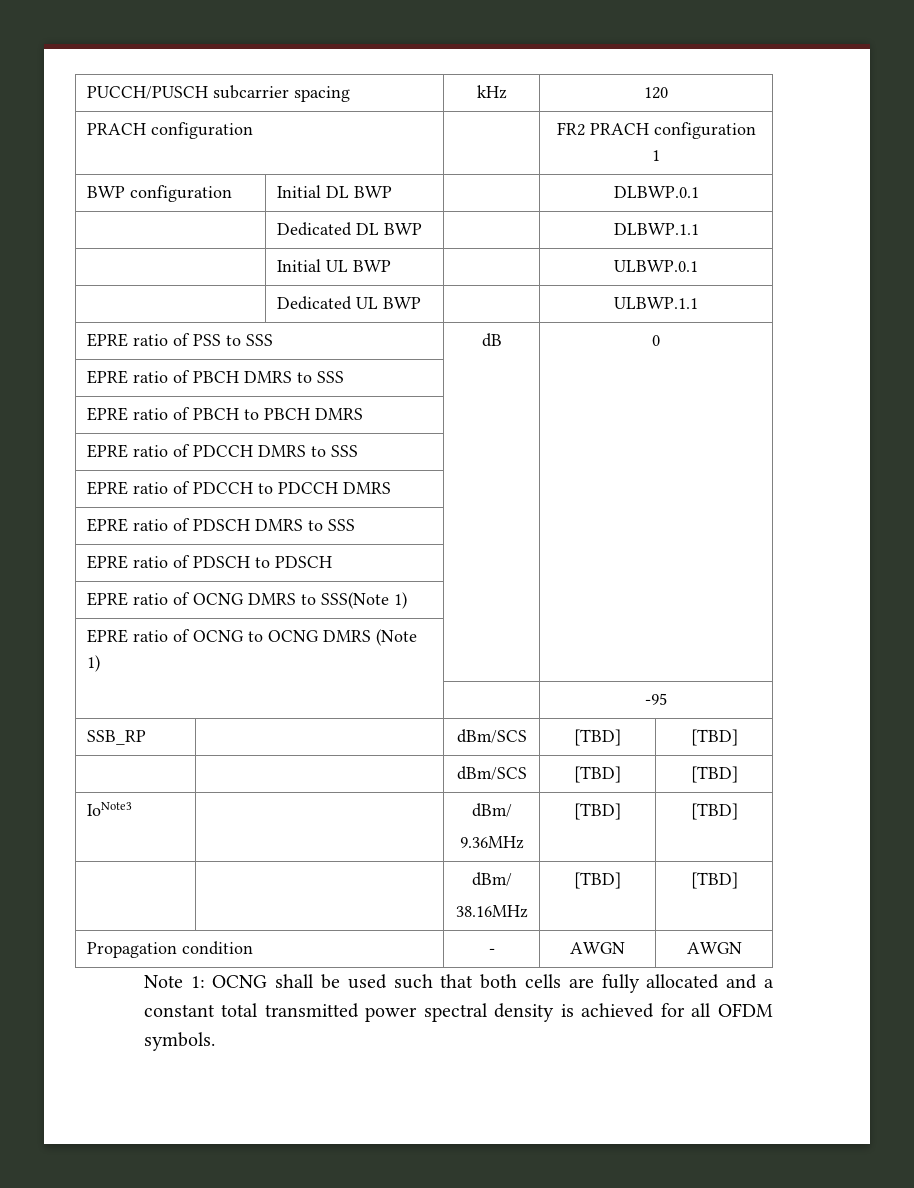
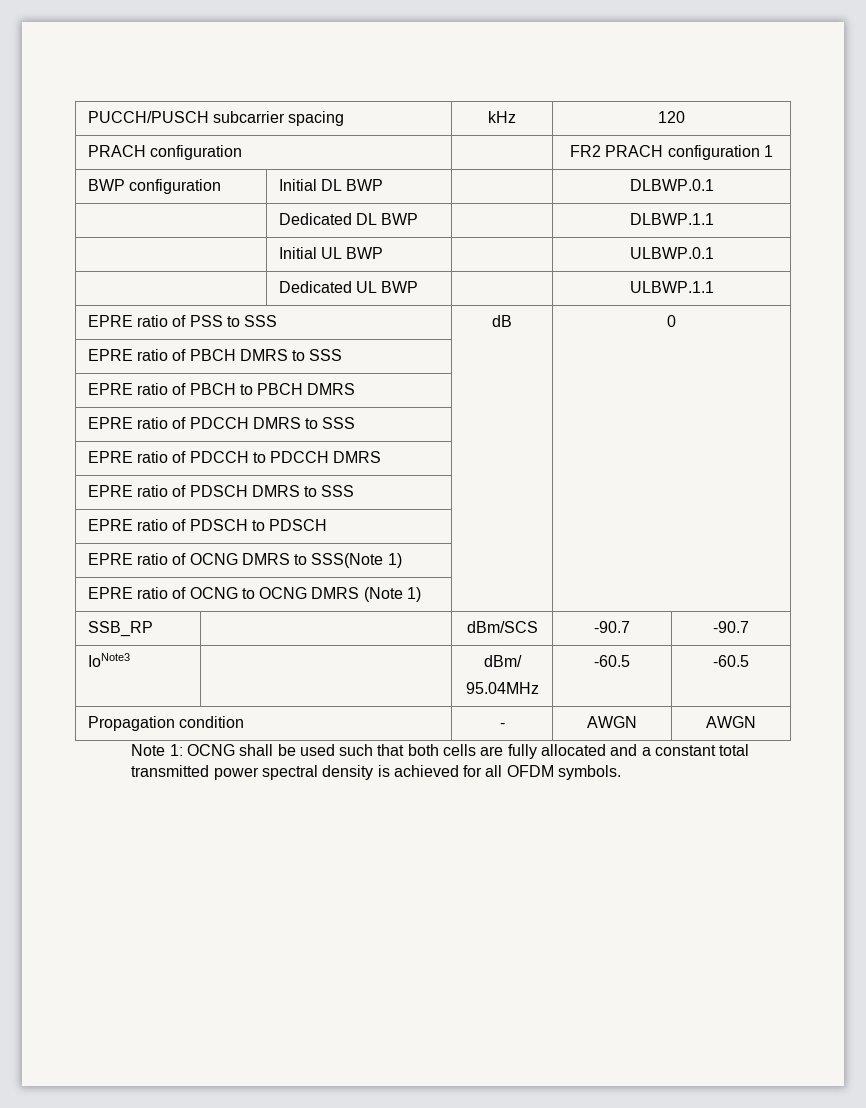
[645,693,667,705] // | | -95 -> (422, 594) none
[574,729,621,746] [690,729,738,746] [456,766,527,780] [574,766,621,783] [690,766,738,783] [86,802,132,816] [471,803,512,817] [459,836,524,849] [574,803,621,820] [690,803,738,820] [471,872,512,886] [455,905,528,918] [574,872,621,889] [690,872,738,889] [TBD] | [TBD] // | | dBm/SCS | [TBD] | [TBD] // IoNote3 | | dBm/ // 9.36MHz | [TBD] | [TBD] // | | dBm/ // 38.16MHz | [TBD] | [TBD] -> [594,621,630,633] [713,621,749,633] [87,653,130,667] [483,655,522,667] [465,682,539,694] [594,655,630,667] [713,655,749,667] -90.7 | -90.7 // IoNote3 | | dBm/ // 95.04MHz | -60.5 | -60.5

